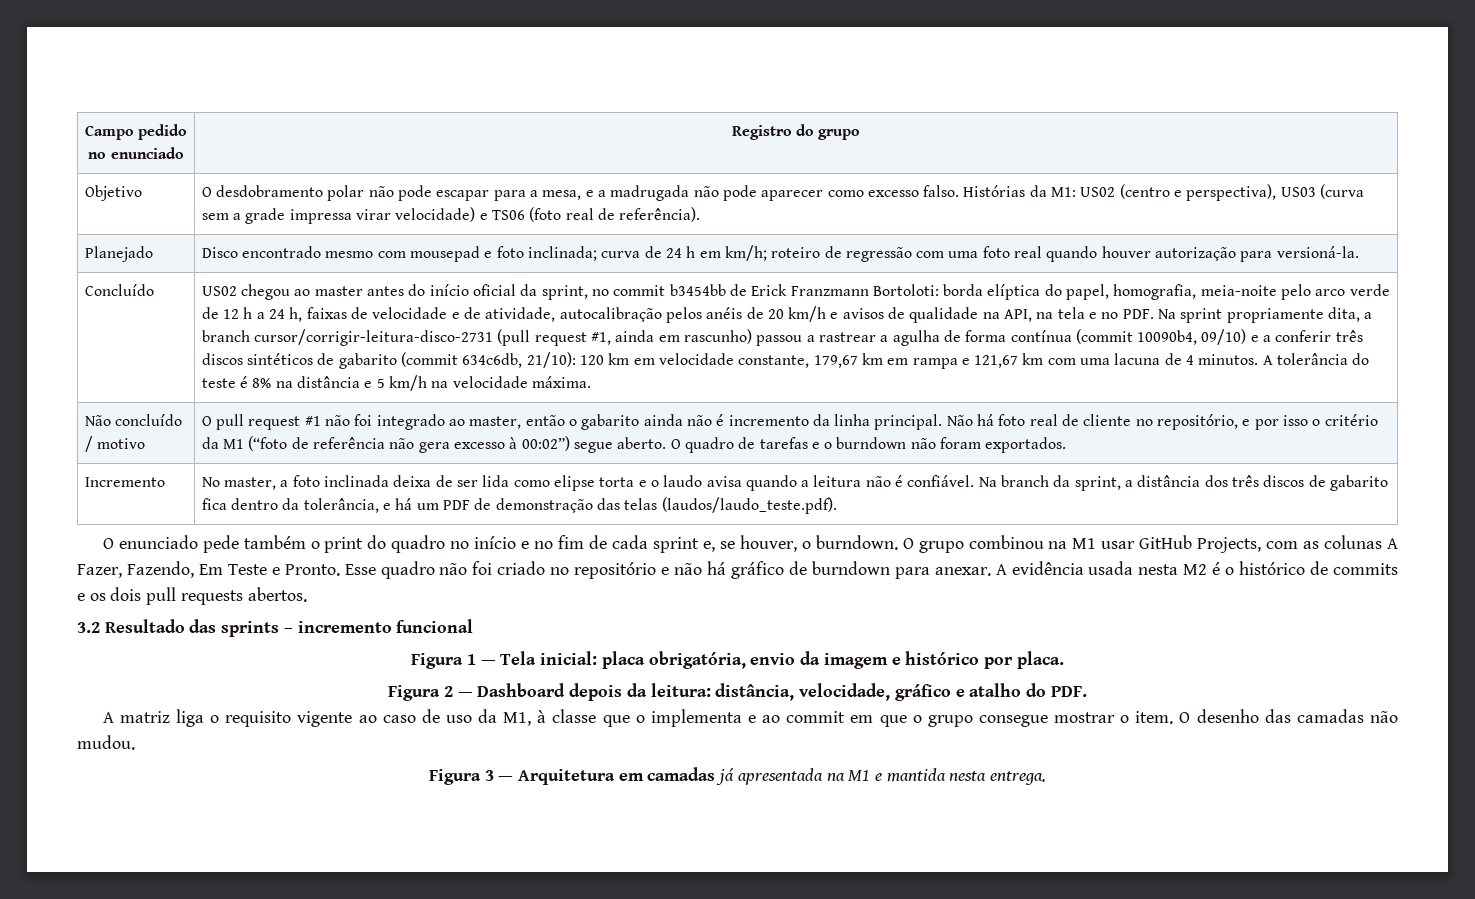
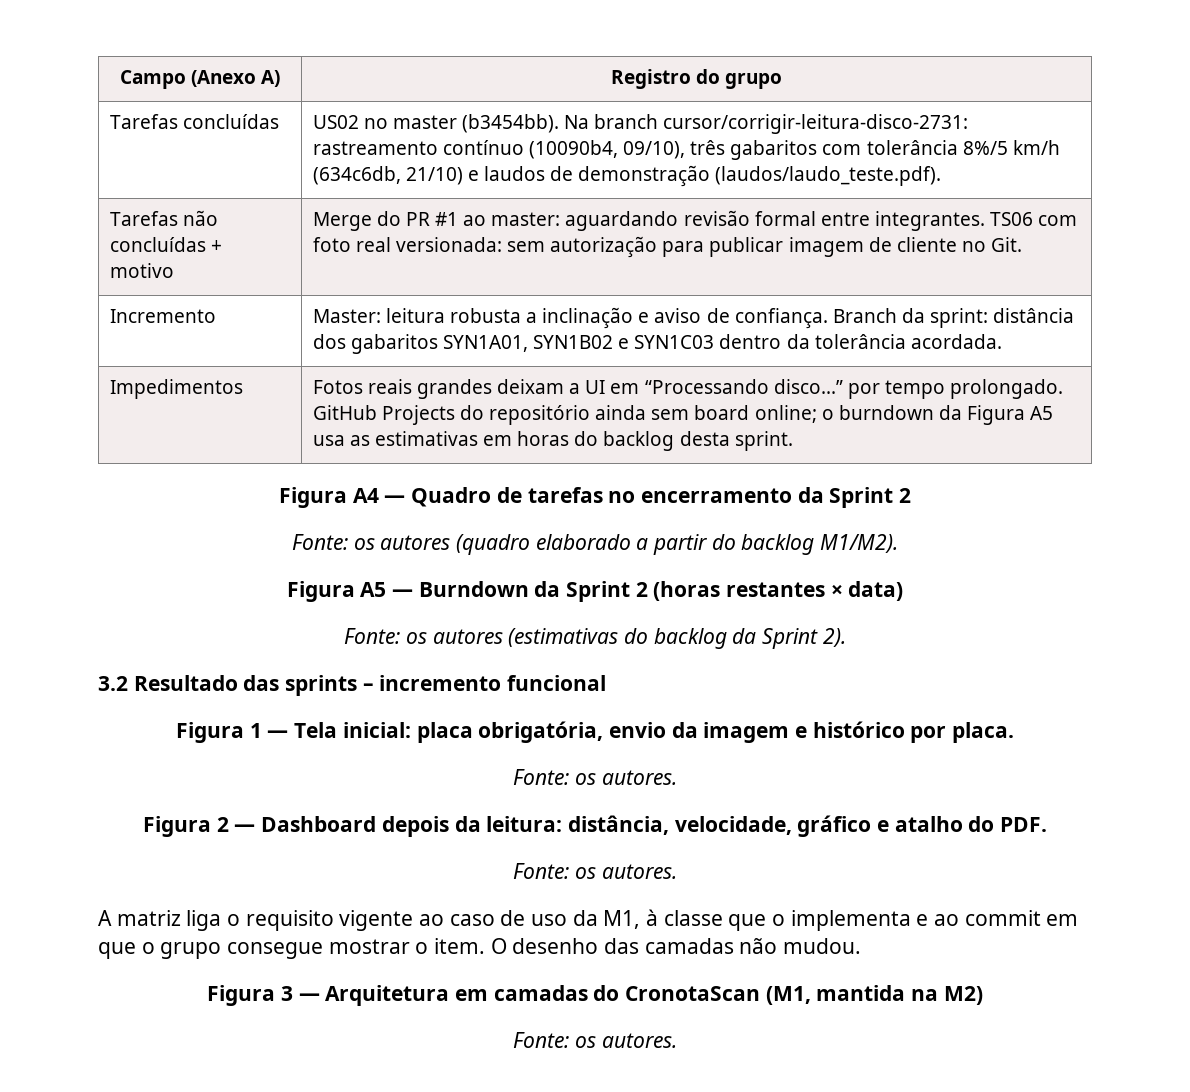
[138,124,188,140] [88,147,184,159] pedido no enunciado -> [191,70,281,87] (Anexo A)
[84,185,142,201] [201,184,1365,201] [201,207,701,224] [84,246,153,262] [201,245,1359,262] [84,284,154,296] [201,284,1390,300] [201,306,1373,323] [201,329,1363,346] [201,352,1370,369] [201,375,591,391] [84,414,183,426] [84,436,146,452] [201,414,1378,430] [201,436,1067,453] [84,477,165,487] [201,475,1388,491] [201,497,837,514] [102,535,1399,553] [77,561,1398,579] [77,587,307,605] Objetivo | O desdobramento polar não pode escapar para a mesa, e a madrugada não pode aparecer como excesso falso. Histórias da M1: US02 (centro e perspectiva), US03 (curva sem a grade impressa virar velocidade) e TS06 (foto real de referência). // Planejado | Disco encontrado mesmo com mousepad e foto inclinada; curva de 24 h em km/h; roteiro de regressão com uma foto real quando houver autorização para versioná-la. // Concluído | US02 chegou ao master antes do início oficial da sprint, no commit b3454bb de Erick Franzmann Bortoloti: borda elíptica do papel, homografia, meia-noite pelo arco verde de 12 h a 24 h, faixas de velocidade e de atividade, autocalibração pelos anéis de 20 km/h e avisos de qualidade na API, na tela e no PDF. Na sprint propriamente dita, a branch cursor/corrigir-leitura-disco-2731 (pull request #1, ainda em rascunho) passou a rastrear a agulha de forma contínua (commit 10090b4, 09/10) e a conferir três discos sintéticos de gabarito (commit 634c6db, 21/10): 120 km em velocidade constante, 179,67 km em rampa e 121,67 km com uma lacuna de 4 minutos. A tolerância do teste é 8% na distância e 5 km/h na velocidade máxima. // Não concluído / motivo | O pull request #1 não foi integrado ao master, então o gabarito ainda não é incremento da linha principal. Não há foto real de cliente no repositório, e por isso o critério da M1 (“foto de referência não gera excesso à 00:02”) segue aberto. O quadro de tarefas e o burndown não foram exportados. // Incremento | No master, a foto inclinada deixa de ser lida como elipse torta e o laudo avisa quando a leitura não é confiável. Na branch da sprint, a distância dos três discos de gabarito fica dentro da tolerância, e há um PDF de demonstração das telas (laudos/laudo_teste.pdf). // O enunciado pede também o print do quadro no início e no fim de cada sprint e, se houver, o burndown. O grupo combinou na M1 usar GitHub Projects, com as colunas A Fazer, Fazendo, Em Teste e Pronto. Esse quadro não foi criado no repositório e não há gráfico de burndown para anexar. A evidência usada nesta M2 é o histórico de commits e os dois pull requests abertos. -> [109,114,279,129] [312,114,969,134] [312,140,1060,160] [312,165,942,187] [109,210,218,226] [109,237,222,252] [109,263,174,278] [312,210,1078,231] [312,236,1023,258] [109,309,216,323] [312,307,1075,329] [312,334,1002,354] [109,379,243,399] [312,379,1064,399] [312,405,1054,425] [312,431,793,451] [279,487,911,508] [291,534,899,555] [286,581,904,602] [344,628,846,649] Tarefas concluídas | US02 no master (b3454bb). Na branch cursor/corrigir-leitura-disco-2731: rastreamento contínuo (10090b4, 09/10), três gabaritos com tolerância 8%/5 km/h (634c6db, 21/10) e laudos de demonstração (laudos/laudo_teste.pdf). // Tarefas não concluídas + motivo | Merge do PR #1 ao master: aguardando revisão formal entre integrantes. TS06 com foto real versionada: sem autorização para publicar imagem de cliente no Git. // Incremento | Master: leitura robusta a inclinação e aviso de confiança. Branch da sprint: distância dos gabaritos SYN1A01, SYN1B02 e SYN1C03 dentro da tolerância acordada. // Impedimentos | Fotos reais grandes deixam a UI em “Processando disco...” por tempo prolongado. GitHub Projects do repositório ainda sem board online; o burndown da Figura A5 usa as estimativas em horas do backlog desta sprint. // Figura A4 — Quadro de tarefas no encerramento da Sprint 2 // Fonte: os autores (quadro elaborado a partir do backlog M1/M2). // Figura A5 — Burndown da Sprint 2 (horas restantes × data) // Fonte: os autores (estimativas do backlog da Sprint 2).
(1064, 660) none -> [513,769,677,785] // Fonte: os autores.
(1087, 691) none -> [513,863,677,879] // Fonte: os autores.
[716,768,1047,785] já apresentada na M1 e mantida nesta entrega. -> [593,985,983,1005] [513,1032,677,1048] do CronotaScan (M1, mantida na M2) // Fonte: os autores.

